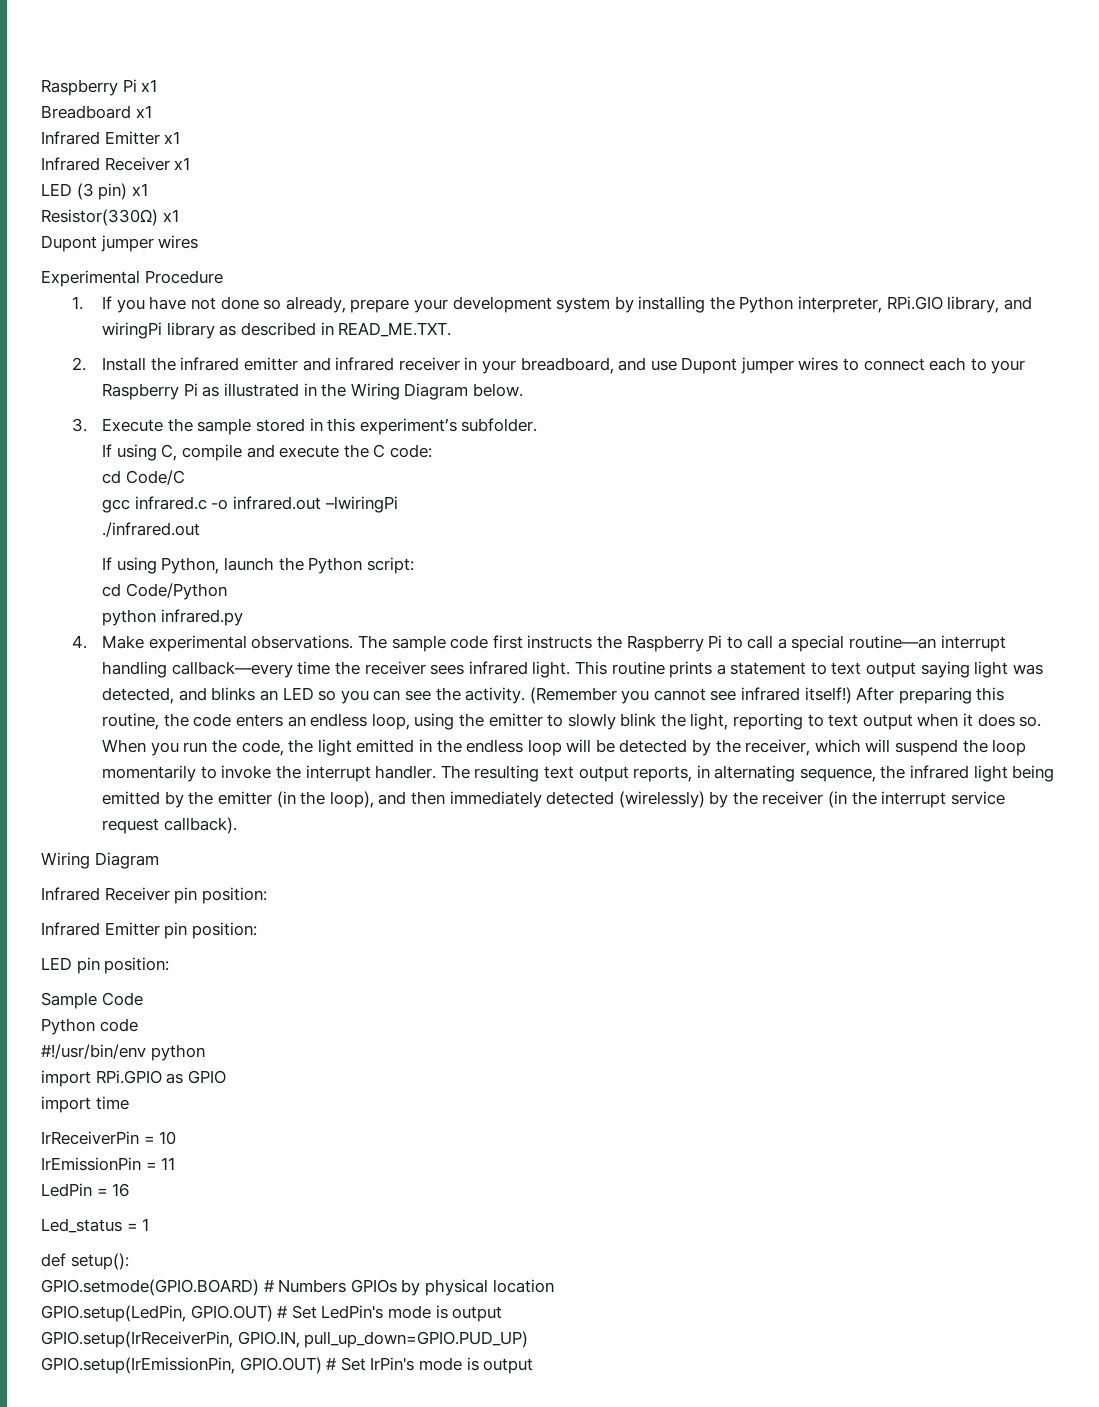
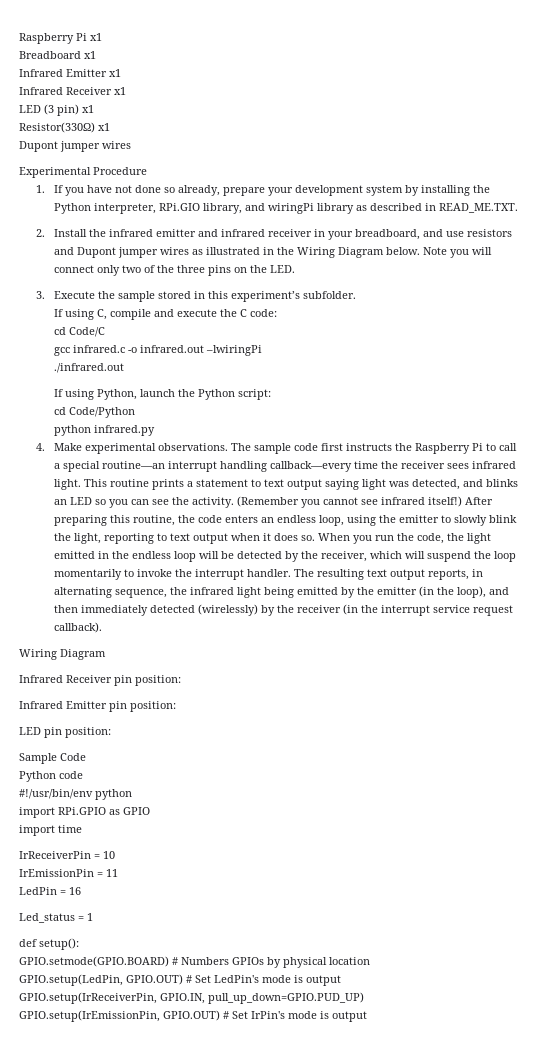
[681,357,1026,374] [102,383,198,400] Dupont jumper wires to connect each to your Raspberry Pi -> [466,229,512,237] [53,247,189,258] resistors and Dupont jumper wires
(523, 390) none -> [422,247,492,258] [53,265,295,276] Note you will connect only two of the three pins on the LED.

